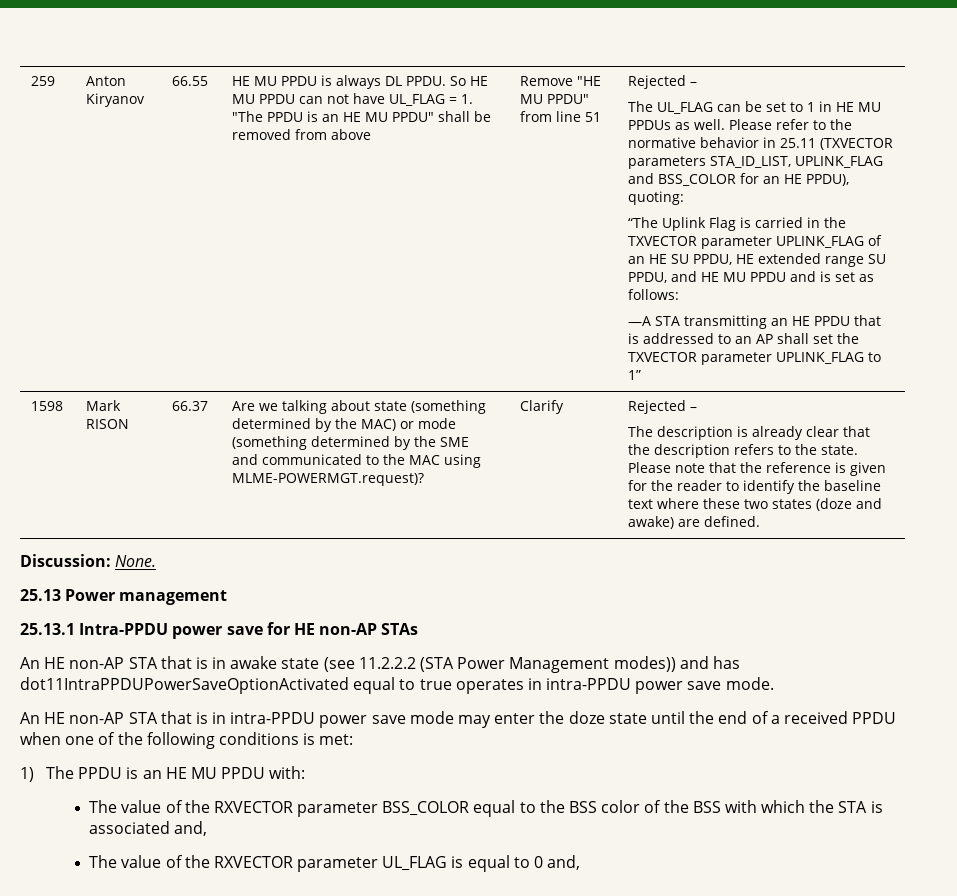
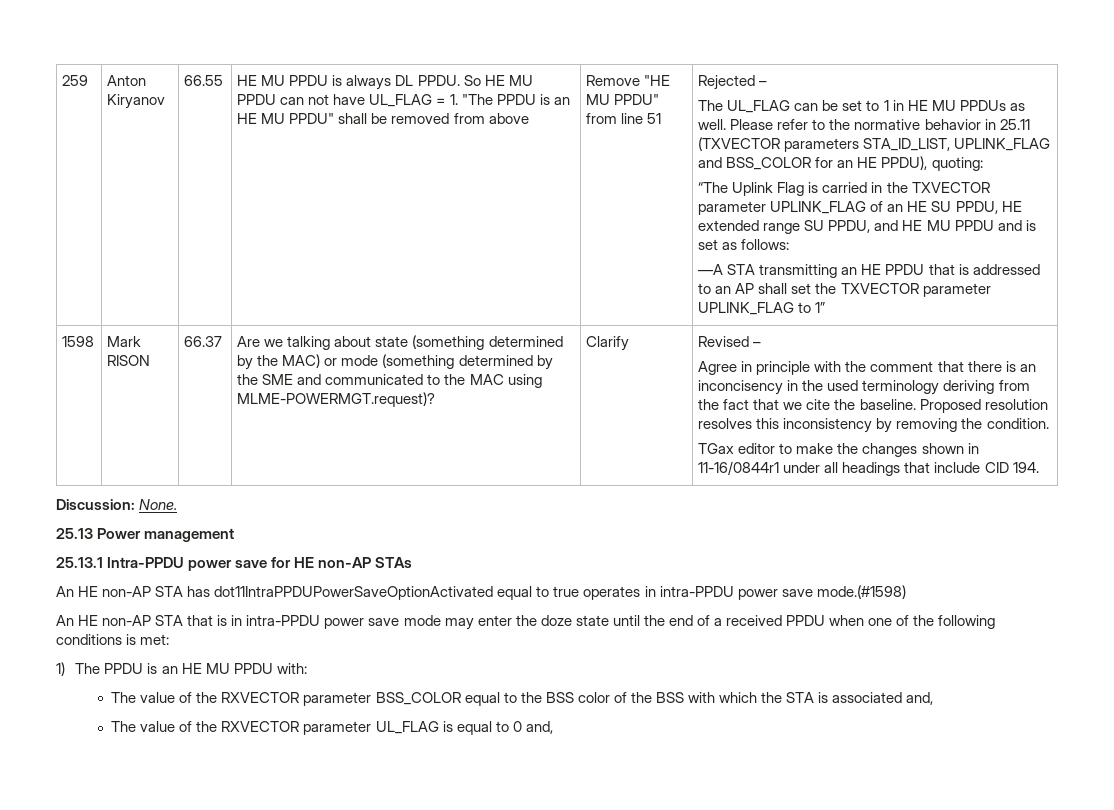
[628,400,698,414] [628,426,871,440] [628,444,859,458] [628,462,887,476] [628,480,882,494] [628,498,883,511] [628,516,761,529] Rejected – // The description is already clear that the description refers to the state. Please note that the reference is given for the reader to identify the baseline text where these two states (doze and awake) are defined. -> [698,336,762,347] [698,361,1036,375] [698,380,1030,395] [698,399,1048,413] [698,418,1049,433] [698,443,979,457] [698,461,1039,476] Revised – // Agree in principle with the comment that there is an inconcisency in the used terminology deriving from the fact that we cite the baseline. Proposed resolution resolves this inconsistency by removing the condition. // TGax editor to make the changes shown in 11-16/0844r1 under all headings that include CID 194.
[160,656,709,673] that is in awake state (see 11.2.2.2 (STA Power Management modes)) and -> (184, 591) none
[725,677,774,690] mode. -> [816,585,906,599] mode.(#1598)

